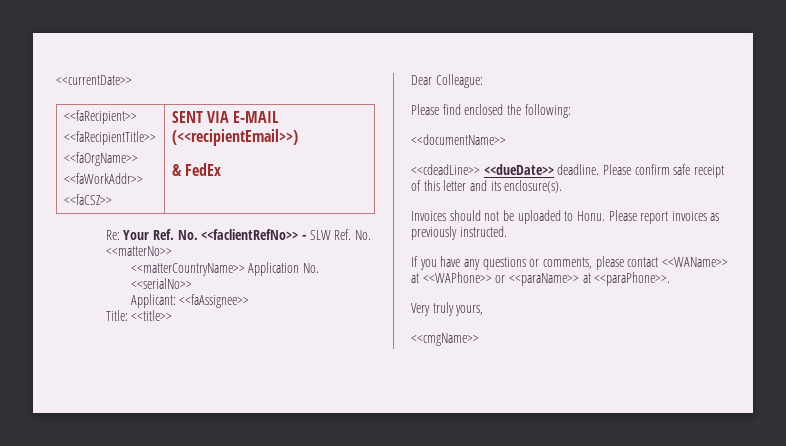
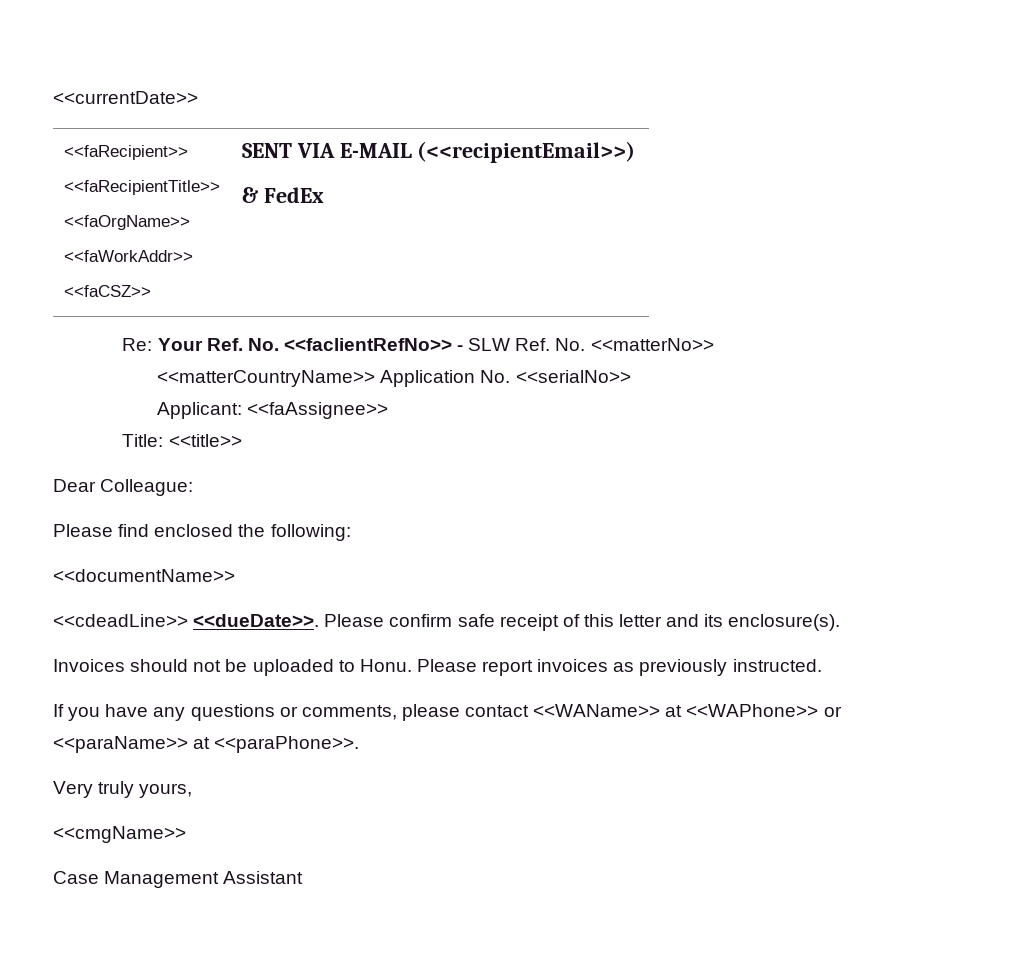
[483,164,600,175] <<dueDate>> deadline. -> [193,614,320,627] <<dueDate>>.
(479, 339) none -> [53,871,304,888] // Case Management Assistant

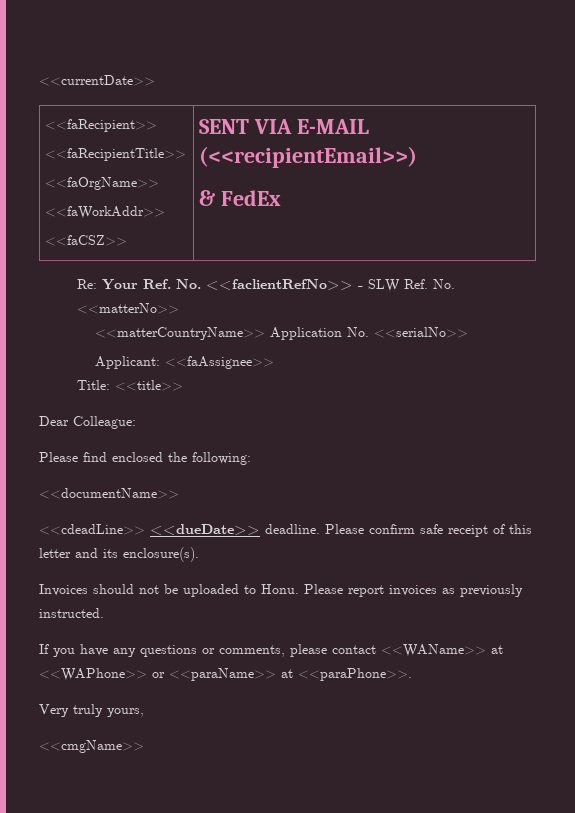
[193,614,320,627] <<dueDate>>. -> [150,524,320,536] <<dueDate>> deadline.
[53,871,304,888] // Case Management Assistant -> (144, 746) none

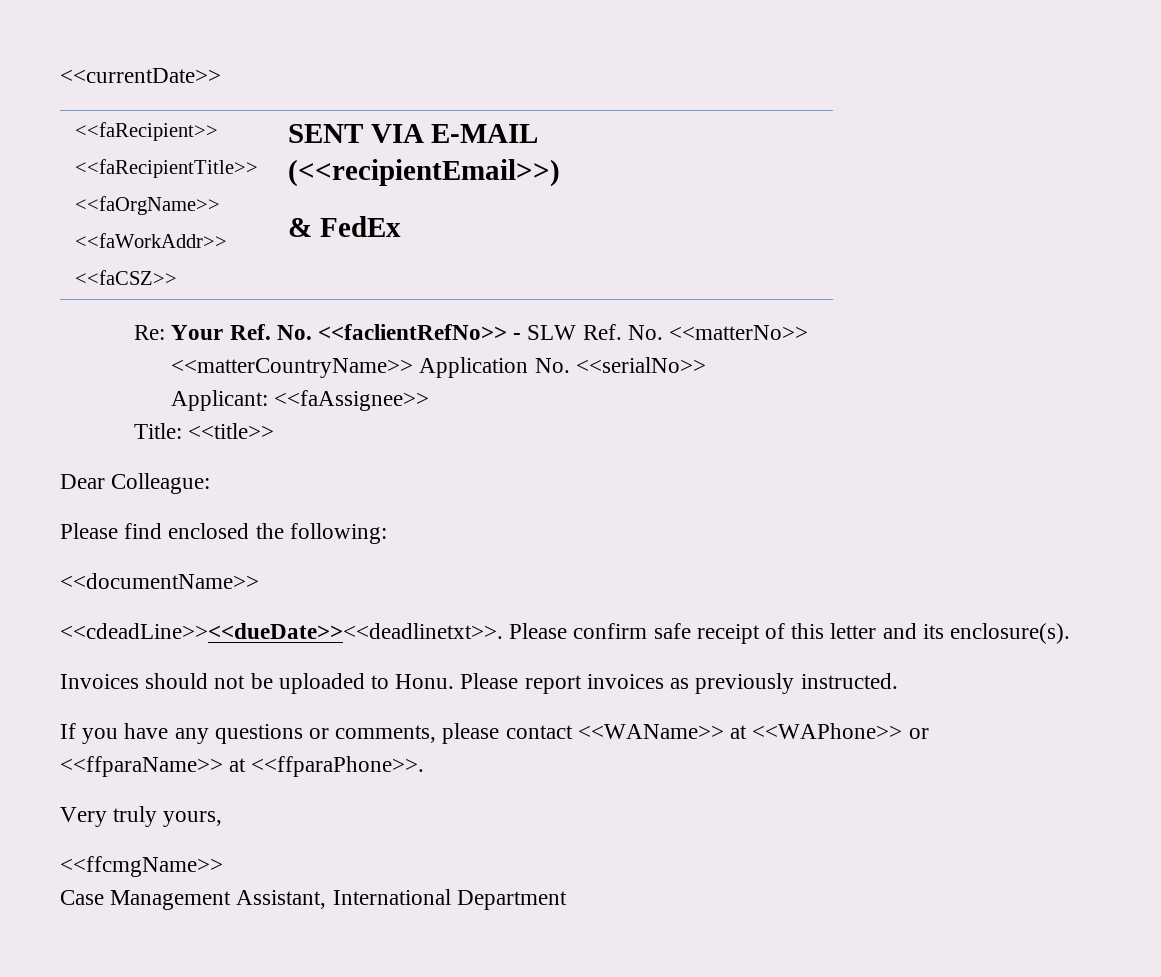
[39,524,320,536] <<cdeadLine>> <<dueDate>> deadline. -> [60,623,503,639] <<cdeadLine>><<dueDate>><<deadlinetxt>>.
[169,668,412,681] <<paraName>> at <<paraPhone>>. -> [60,756,425,777] <<ffparaName>> at <<ffparaPhone>>.
[39,740,144,753] <<cmgName>> -> [60,856,223,877] [60,889,567,910] <<ffcmgName>> // Case Management Assistant, International Department

